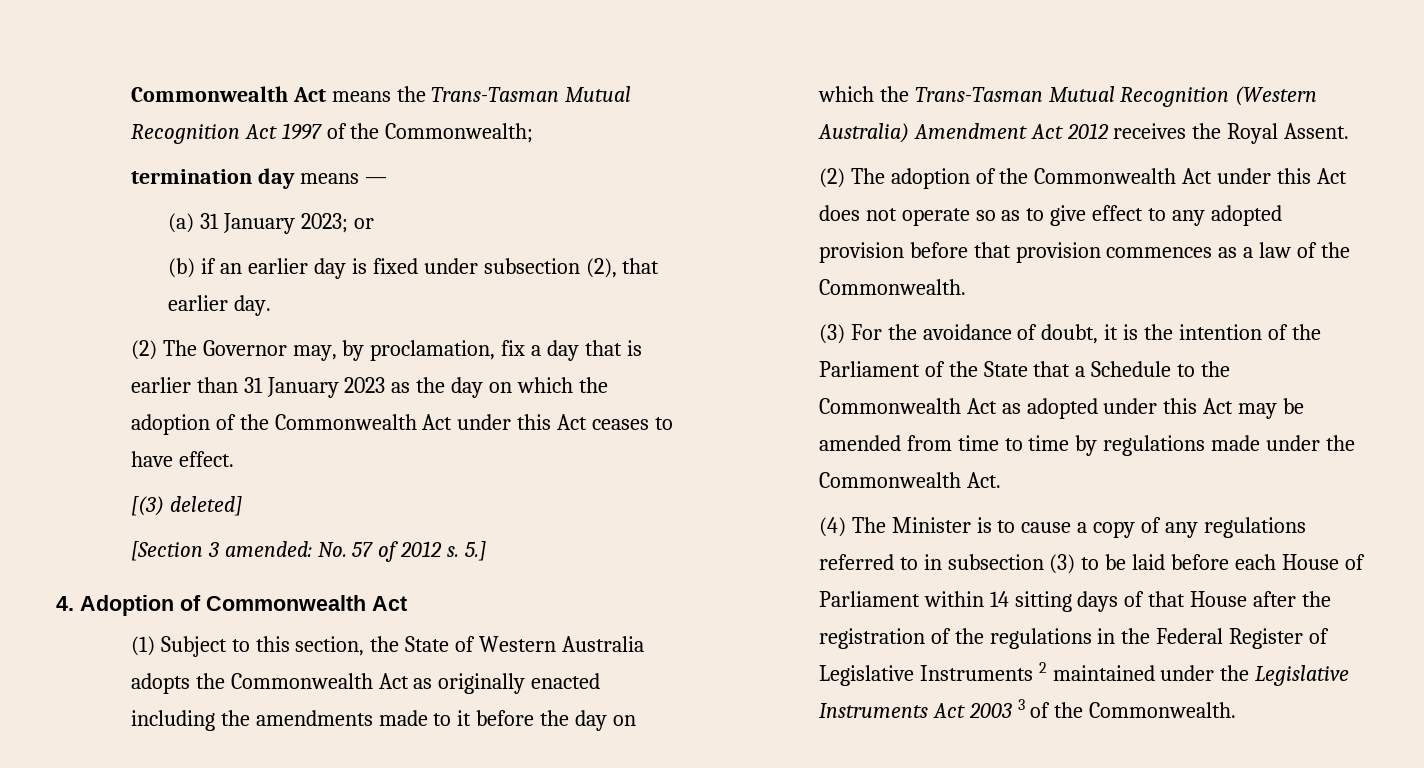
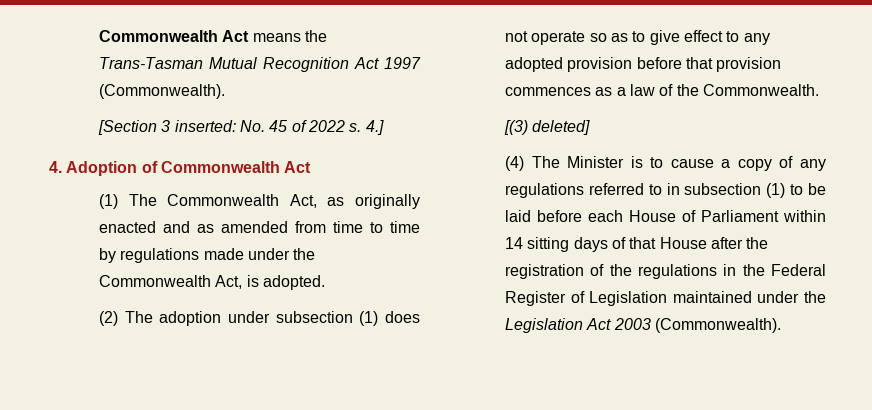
[326,123,534,143] [130,168,387,189] [168,213,374,234] [168,258,660,279] [168,295,272,316] [130,340,643,361] [130,377,609,398] [130,414,674,435] [130,451,234,467] [130,496,242,516] [130,541,487,562] of the Commonwealth; // termination day means — // (a) 31 January 2023; or // (b) if an earlier day is fixed under subsection (2), that earlier day. // (2) The Governor may, by proclamation, fix a day that is earlier than 31 January 2023 as the day on which the adoption of the Commonwealth Act under this Act ceases to have effect. // [(3) deleted] // [Section 3 amended: No. 57 of 2012 s. 5.] -> [98,84,225,99] [97,120,384,135] (Commonwealth). // [Section 3 inserted: No. 45 of 2022 s. 4.]
[160,636,645,657] [130,673,601,694] [130,710,637,731] [817,86,1318,107] [817,123,1350,144] [818,168,1348,189] Subject to this section, the State of Western Australia adopts the Commonwealth Act as originally enacted including the amendments made to it before the day on which the Trans-Tasman Mutual Recognition (Western Australia) Amendment Act 2012 receives the Royal Assent. // (2) The adoption of the Commonwealth Act under this Act -> [128,194,420,209] [98,221,420,233] [98,248,316,263] [98,275,325,290] [98,311,379,326] The Commonwealth Act, as originally enacted and as amended from time to time by regulations made under the Commonwealth Act, is adopted. // (2) The adoption under subsection (1)
[818,324,1322,344] [818,361,1231,377] [818,398,1305,419] [818,435,1356,456] [818,472,1001,488] (3) For the avoidance of doubt, it is the intention of the Parliament of the State that a Schedule to the Commonwealth Act as adopted under this Act may be amended from time to time by regulations made under the Commonwealth Act. -> [503,120,591,135] [(3) deleted]
[1049,554,1076,574] (3) -> [766,183,786,198] (1)
[818,662,1350,686] [818,699,1237,718] Legislative Instruments 2 maintained under the Legislative Instruments Act 2003 3 of the Commonwealth. -> [589,291,826,306] [504,318,781,333] Legislation maintained under the Legislation Act 2003 (Commonwealth).

